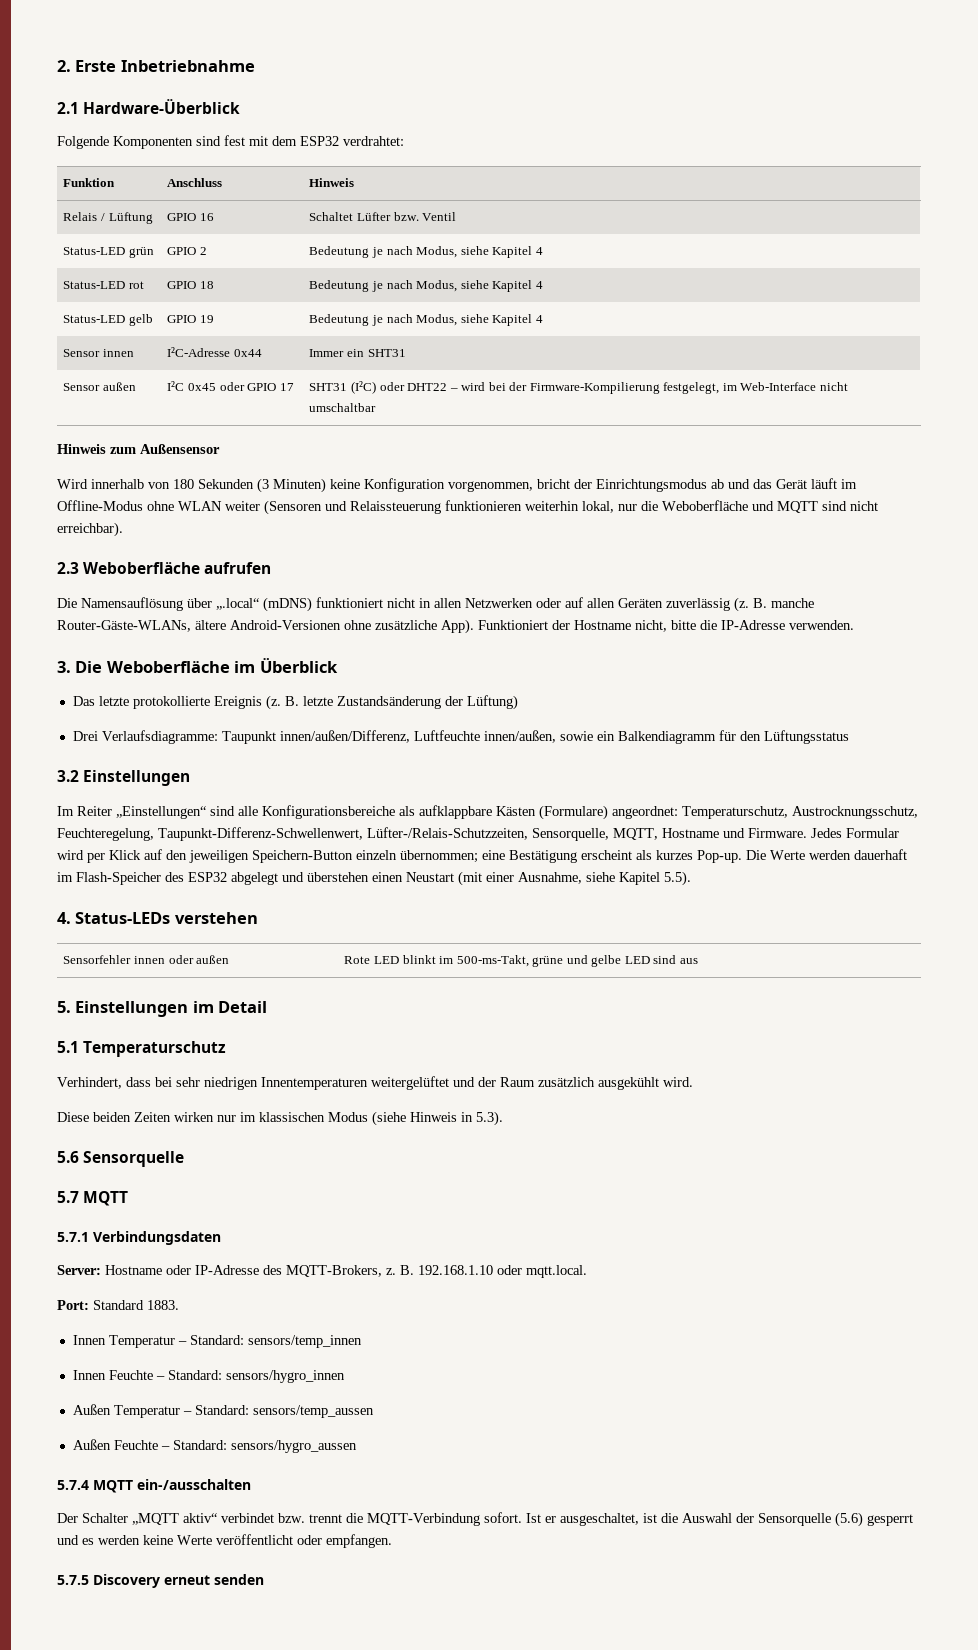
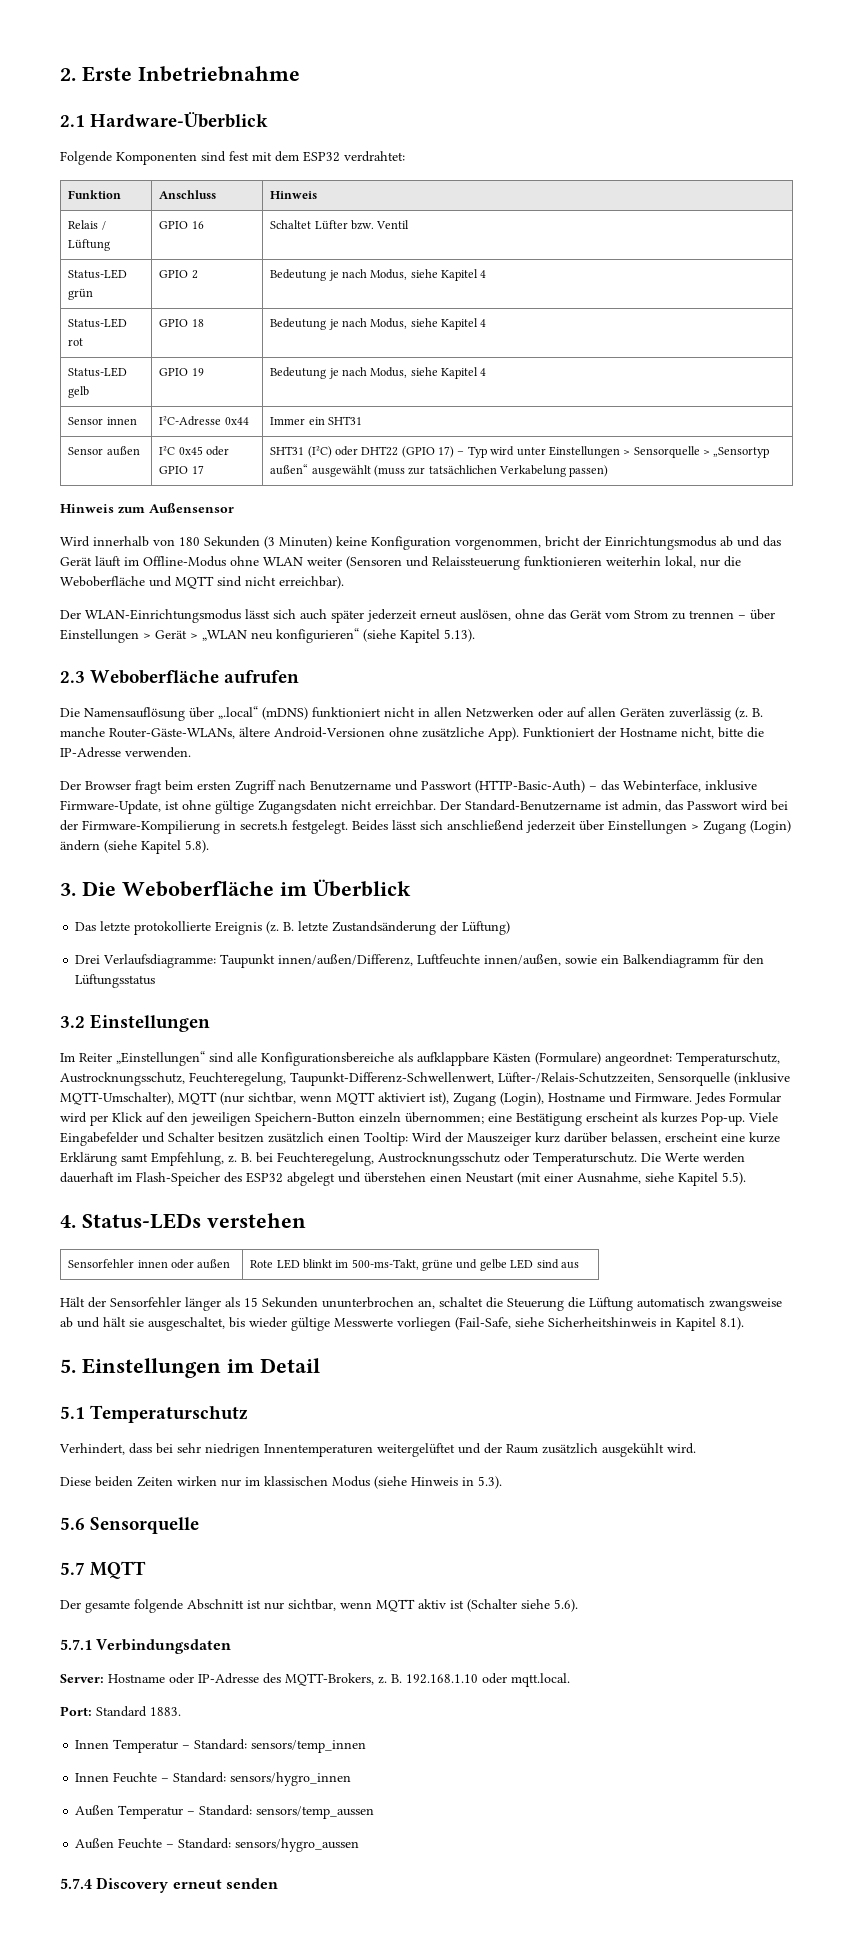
[449,382,848,394] [309,403,377,412] – wird bei der Firmware-Kompilierung festgelegt, im Web-Interface nicht umschaltbar -> [401,446,770,458] [270,464,609,477] (GPIO 17) – Typ wird unter Einstellungen > Sensorquelle > „Sensortyp außen“ ausgewählt (muss zur tatsächlichen Verkabelung passen)
(123, 529) none -> [60,609,775,623] [60,628,475,643] // Der WLAN-Einrichtungsmodus lässt sich auch später jederzeit erneut auslösen, ohne das Gerät vom Strom zu trennen – über Einstellungen > Gerät > „WLAN neu konfigurieren“ (siehe Kapitel 5.13).
(854, 625) none -> [60,780,757,794] [60,800,788,814] [60,820,791,834] [60,840,209,854] // Der Browser fragt beim ersten Zugriff nach Benutzername und Passwort (HTTP-Basic-Auth) – das Webinterface, inklusive Firmware-Update, ist ohne gültige Zugangsdaten nicht erreichbar. Der Standard-Benutzername ist admin, das Passwort wird bei der Firmware-Kompilierung in secrets.h festgelegt. Beides lässt sich anschließend jederzeit über Einstellungen > Zugang (Login) ändern (siehe Kapitel 5.8).
[532,828,658,841] Sensorquelle, MQTT, -> [658,1072,790,1086] [60,1092,544,1106] Sensorquelle (inklusive MQTT-Umschalter), MQTT (nur sichtbar, wenn MQTT aktiviert ist), Zugang (Login),
(742, 856) none -> [748,1112,778,1122] [60,1132,780,1146] [60,1152,637,1166] Viele Eingabefelder und Schalter besitzen zusätzlich einen Tooltip: Wird der Mauszeiger kurz darüber belassen, erscheint eine kurze Erklärung samt Empfehlung, z. B. bei Feuchteregelung, Austrocknungsschutz oder Temperaturschutz.
(698, 961) none -> [60,1297,782,1311] [60,1317,744,1331] // Hält der Sensorfehler länger als 15 Sekunden ununterbrochen an, schaltet die Steuerung die Lüftung automatisch zwangsweise ab und hält sie ausgeschaltet, bis wieder gültige Messwerte vorliegen (Fail-Safe, siehe Sicherheitshinweis in Kapitel 8.1).
(129, 1198) none -> [60,1599,578,1613] // Der gesamte folgende Abschnitt ist nur sichtbar, wenn MQTT aktiv ist (Schalter siehe 5.6).
[93,1479,251,1493] [57,1512,913,1527] [57,1534,392,1548] [57,1575,89,1585] MQTT ein-/ausschalten // Der Schalter „MQTT aktiv“ verbindet bzw. trennt die MQTT-Verbindung sofort. Ist er ausgeschaltet, ist die Auswahl der Sensorquelle (5.6) gesperrt und es werden keine Werte veröffentlicht oder empfangen. // 5.7.5 -> (92, 1883) none

